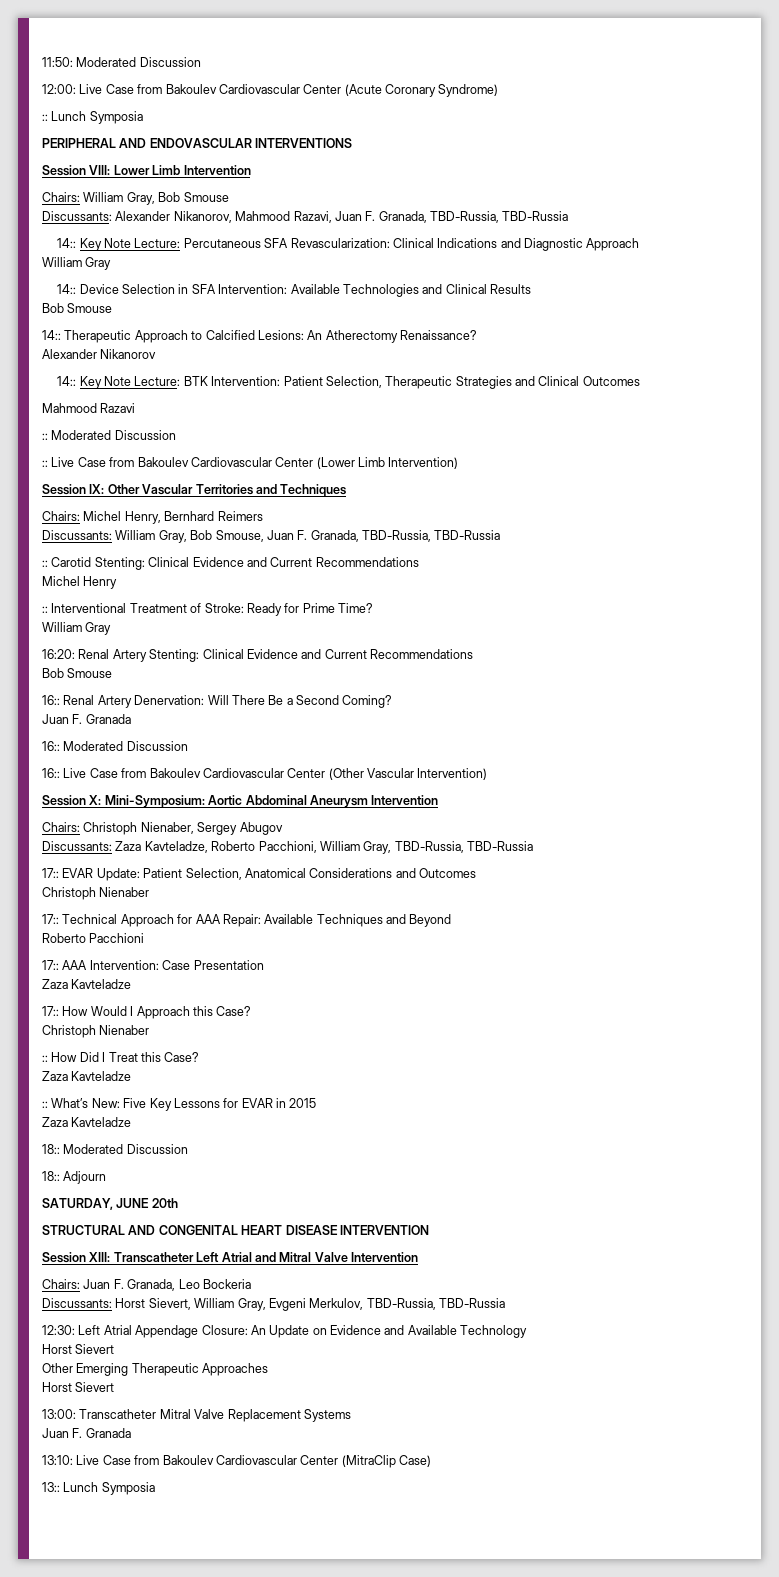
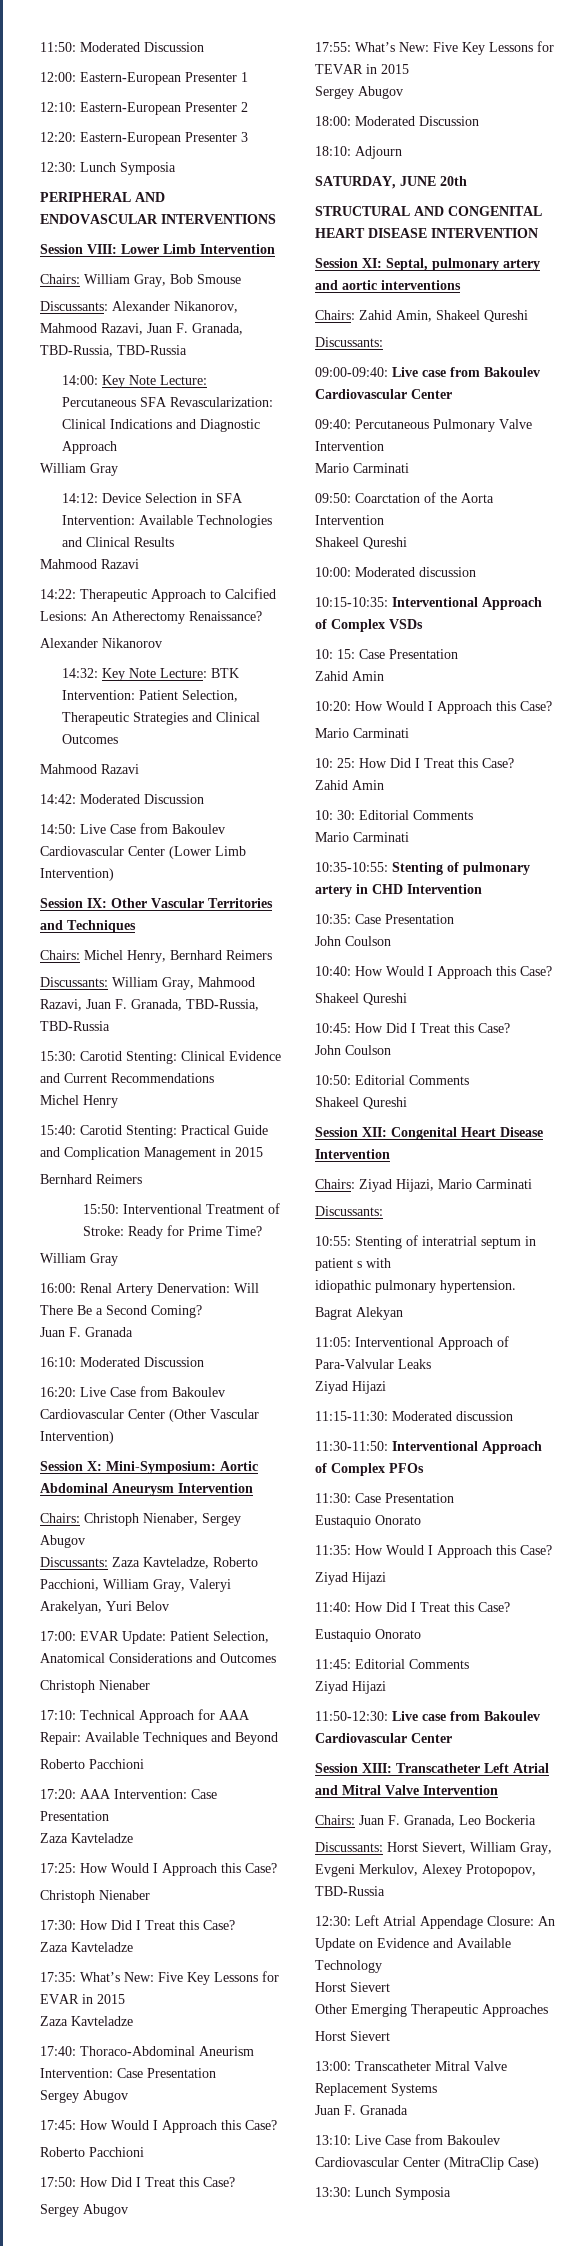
[79,84,499,97] [42,114,48,121] Live Case from Bakoulev Cardiovascular Center (Acute Coronary Syndrome) // :: -> [80,72,248,85] [40,102,248,115] [40,132,248,145] [40,162,76,172] Eastern-European Presenter 1 // 12:10: Eastern-European Presenter 2 // 12:20: Eastern-European Presenter 3 // 12:30:
[57,238,77,248] 14:: -> [61,375,98,385] 14:00:
[57,284,77,294] 14:: -> [61,493,98,503] 14:12:
[42,303,113,313] [42,330,61,340] Bob Smouse // 14:: -> [40,559,139,569] [40,589,76,599] Mahmood Razavi // 14:22:
[57,376,77,386] 14:: -> [61,668,98,678] 14:32:
[42,430,176,440] [42,460,48,467] :: Moderated Discussion // :: -> [40,794,204,804] [40,824,76,834] 14:42: Moderated Discussion // 14:50:
[190,530,501,542] [42,560,48,567] Bob Smouse, Juan F. Granada, TBD-Russia, TBD-Russia // :: -> [198,977,255,987] [40,999,259,1011] [40,1021,110,1031] [40,1051,76,1061] Mahmood Razavi, Juan F. Granada, TBD-Russia, TBD-Russia // 15:30:
[42,606,48,613] :: -> [40,1125,268,1138] [40,1147,263,1160] [40,1174,142,1184] [83,1204,120,1214] 15:40: Carotid Stenting: Practical Guide and Complication Management in 2015 // Bernhard Reimers // 15:50:
[42,649,473,662] [42,668,113,678] [42,695,60,705] 16:20: Renal Artery Stenting: Clinical Evidence and Current Recommendations // Bob Smouse // 16:: -> [40,1283,76,1293] 16:00:
[42,741,188,751] [42,768,60,778] 16:: Moderated Discussion // 16:: -> [40,1357,204,1367] [40,1387,76,1397] 16:10: Moderated Discussion // 16:20:
[394,841,533,853] [42,868,59,878] TBD-Russia, TBD-Russia // 17:: -> [189,1579,231,1592] [40,1601,169,1614] [40,1631,76,1641] Valeryi Arakelyan, Yuri Belov // 17:00:
[42,914,59,924] 17:: -> [40,1710,76,1720] 17:10:
[42,960,59,970] 17:: -> [40,1789,76,1799] 17:20:
[42,1006,59,1016] 17:: -> [40,1863,76,1873] 17:25:
[42,1055,48,1062] :: -> [40,1920,76,1930] 17:30:
[42,1101,48,1108] :: -> [40,1972,76,1982] 17:35:
[42,1144,188,1154] [42,1171,60,1181] 18:: Moderated Discussion // 18:: -> [40,2046,254,2056] [40,2068,216,2078] [40,2090,128,2103] [40,2120,277,2133] [40,2147,144,2157] [40,2177,235,2187] [40,2204,128,2217] [315,41,554,55] [315,64,409,74] [315,86,403,99] [315,116,479,126] [315,146,351,156] 17:40: Thoraco-Abdominal Aneurism Intervention: Case Presentation // Sergey Abugov // 17:45: How Would I Approach this Case? // Roberto Pacchioni // 17:50: How Did I Treat this Case? // Sergey Abugov // 17:55: What’s New: Five Key Lessons for TEVAR in 2015 // Sergey Abugov // 18:00: Moderated Discussion // 18:10:
(429, 1230) none -> [315,258,540,271] [315,280,461,290] [315,310,528,322] [315,337,383,347] [315,367,540,377] [315,389,452,399] [315,419,532,432] [315,441,384,451] [315,463,409,473] [315,492,494,503] [315,515,384,525] [315,537,407,549] [315,567,476,577] [315,597,542,610] [315,619,423,632] [315,649,458,659] [315,671,384,681] [315,701,552,714] [315,728,409,738] [315,758,514,768] [315,780,384,790] [315,810,473,820] [315,832,409,842] [315,862,530,875] [315,884,482,897] [315,914,454,924] [315,936,391,946] [315,966,552,979] [315,993,407,1005] [315,1023,510,1033] [315,1045,391,1055] [315,1075,469,1085] [315,1097,407,1109] [315,1127,543,1140] [315,1149,390,1159] [315,1179,532,1192] [315,1206,383,1216] [315,1235,536,1249] [315,1258,391,1271] [315,1280,516,1293] [315,1307,403,1320] [315,1336,509,1350] [315,1359,431,1369] [315,1381,386,1394] [315,1411,513,1421] [315,1441,542,1454] [315,1463,424,1476] [315,1493,454,1503] [315,1515,421,1528] [315,1545,552,1558] [315,1572,386,1585] [315,1602,510,1612] [315,1629,421,1642] [315,1659,469,1669] [315,1681,386,1694] [315,1711,540,1721] [315,1733,452,1743] // Session XI: Septal, pulmonary artery and aortic interventions // Chairs: Zahid Amin, Shakeel Qureshi // Discussants: // 09:00-09:40: Live case from Bakoulev Cardiovascular Center // 09:40: Percutaneous Pulmonary Valve Intervention // Mario Carminati // 09:50: Coarctation of the Aorta Intervention // Shakeel Qureshi // 10:00: Moderated discussion // 10:15-10:35: Interventional Approach of Complex VSDs // 10: 15: Case Presentation // Zahid Amin // 10:20: How Would I Approach this Case? // Mario Carminati // 10: 25: How Did I Treat this Case? // Zahid Amin // 10: 30: Editorial Comments // Mario Carminati // 10:35-10:55: Stenting of pulmonary artery in CHD Intervention // 10:35: Case Presentation // John Coulson // 10:40: How Would I Approach this Case? // Shakeel Qureshi // 10:45: How Did I Treat this Case? // John Coulson // 10:50: Editorial Comments // Shakeel Qureshi // Session XII: Congenital Heart Disease Intervention // Chairs: Ziyad Hijazi, Mario Carminati // Discussants: // 10:55: Stenting of interatrial septum in patient s with // idiopathic pulmonary hypertension. // Bagrat Alekyan // 11:05: Interventional Approach of Para-Valvular Leaks // Ziyad Hijazi // 11:15-11:30: Moderated discussion // 11:30-11:50: Interventional Approach of Complex PFOs // 11:30: Case Presentation // Eustaquio Onorato // 11:35: How Would I Approach this Case? // Ziyad Hijazi // 11:40: How Did I Treat this Case? // Eustaquio Onorato // 11:45: Editorial Comments // Ziyad Hijazi // 11:50-12:30: Live case from Bakoulev Cardiovascular Center
[366,1298,436,1310] TBD-Russia, -> [422,1864,536,1877] Alexey Protopopov,
[42,1482,60,1492] 13:: -> [315,2187,351,2197] 13:30:

